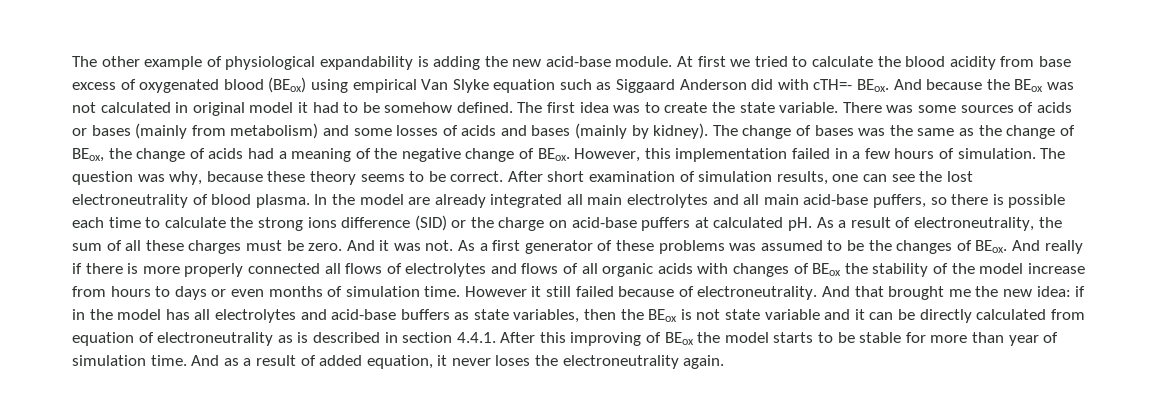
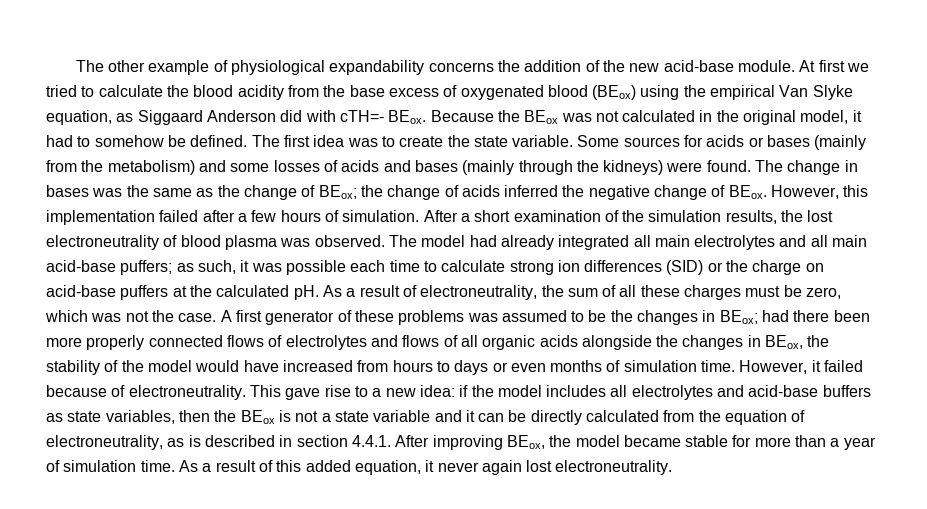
[417,56,481,70] is adding -> [428,60,600,72] concerns the addition of
(1035, 61) none -> [323,85,346,97] the
(348, 86) none -> [683,85,706,97] the
[493,79,592,93] equation such -> [46,110,112,125] equation,
[893,79,983,90] And because -> [430,110,494,122] Because
[192,102,294,116] original model -> [716,110,849,125] the original model,
[362,102,453,113] be somehow -> [94,135,186,147] somehow be
[842,102,1034,113] There was some sources of -> [577,135,704,147] Some sources for
(226, 130) none -> [81,160,104,172] the
[631,123,709,139] by kidney). -> [518,160,751,175] through the kidneys) were found.
[796,125,812,136] of -> [844,160,858,172] in
[72,148,104,162] BEox, -> [318,185,357,199] BEox;
[247,148,371,162] had a meaning of -> [504,185,559,197] inferred
[834,148,848,159] in -> [202,210,235,222] after
[1040,148,1066,159] [72,171,543,185] The question was why, because these theory seems to be correct. After -> [423,210,470,222] After a
(695, 176) none -> [622,210,645,222] the
[832,174,915,182] one can see -> (777, 217) none
[255,194,431,208] plasma. In the model are -> [224,235,497,250] plasma was observed. The model had
[873,194,1004,208] puffers, so there is -> [120,260,282,275] puffers; as such, it was
[230,217,411,231] the strong ions difference -> [509,260,663,275] strong ion differences
(709, 222) none -> [189,285,212,297] the
[308,240,488,251] zero. And it was not. As a -> [806,287,842,299] [45,310,232,322] zero, which was not the case. A
[956,240,1083,254] [72,263,139,274] of BEox. And really if there is -> [702,310,870,324] in BEox; had there been
[324,263,341,274] all -> (223, 341) none
[697,263,842,277] with changes of BEox -> [581,335,804,350] alongside the changes in BEox,
[1027,263,1085,274] increase -> [195,360,353,372] would have increased
[464,286,572,297] However it still -> [739,360,821,374] However, it
[822,286,999,300] And that brought me the -> [249,385,382,400] This gave rise to a
[72,309,190,320] in the model has -> [471,385,607,397] the model includes
(721, 314) none -> [321,413,331,422] a
(1085, 314) none -> [698,410,721,422] the
[157,332,274,346] electroneutrality -> [46,435,163,450] electroneutrality,
[539,332,855,346] this improving of BEox the model starts to be -> [432,435,681,450] improving BEox, the model became
(1004, 337) none -> [830,438,840,447] a
[191,355,316,366] And as a result of -> [178,460,302,472] As a result of this
[495,355,725,369] loses the electroneutrality again. -> [481,460,673,475] again lost electroneutrality.

